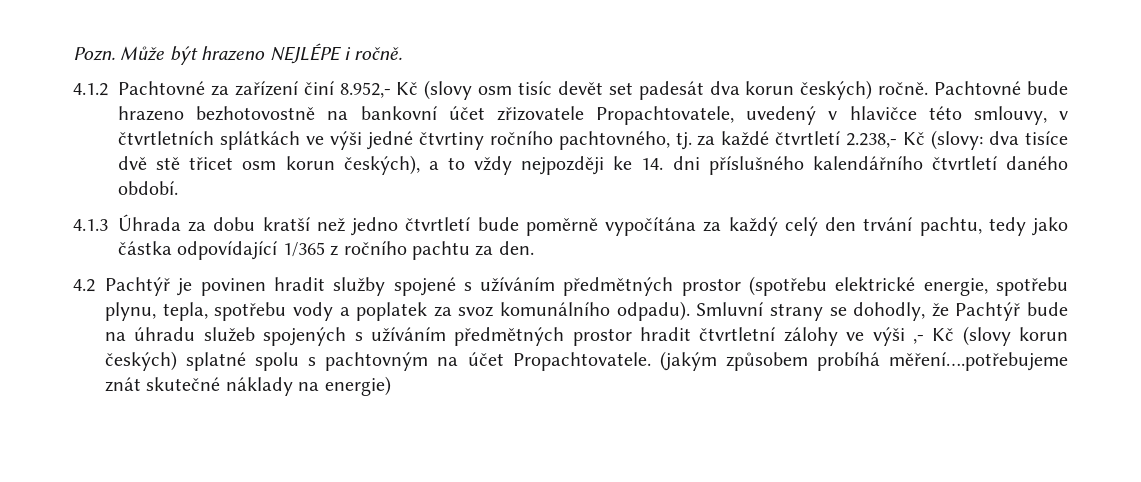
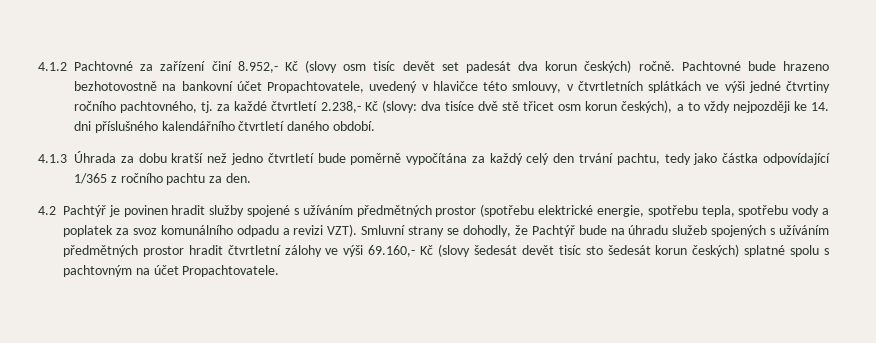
[73,43,403,65] Pozn. Může být hrazeno NEJLÉPE i ročně. // -> (38, 66) none
[496,106,584,121] zřizovatele -> (262, 86) none
[105,302,156,321] plynu, -> (698, 211) none
[616,301,690,321] odpadu). -> [236,224,358,237] odpadu a revizi VZT).
[912,326,1011,346] ,- Kč (slovy -> [368,244,651,257] 69.160,- Kč (slovy šedesát devět tisíc sto šedesát
[659,351,1069,371] [105,376,391,396] (jakým způsobem probíhá měření….potřebujeme znát skutečné náklady na energie) -> (280, 271) none

